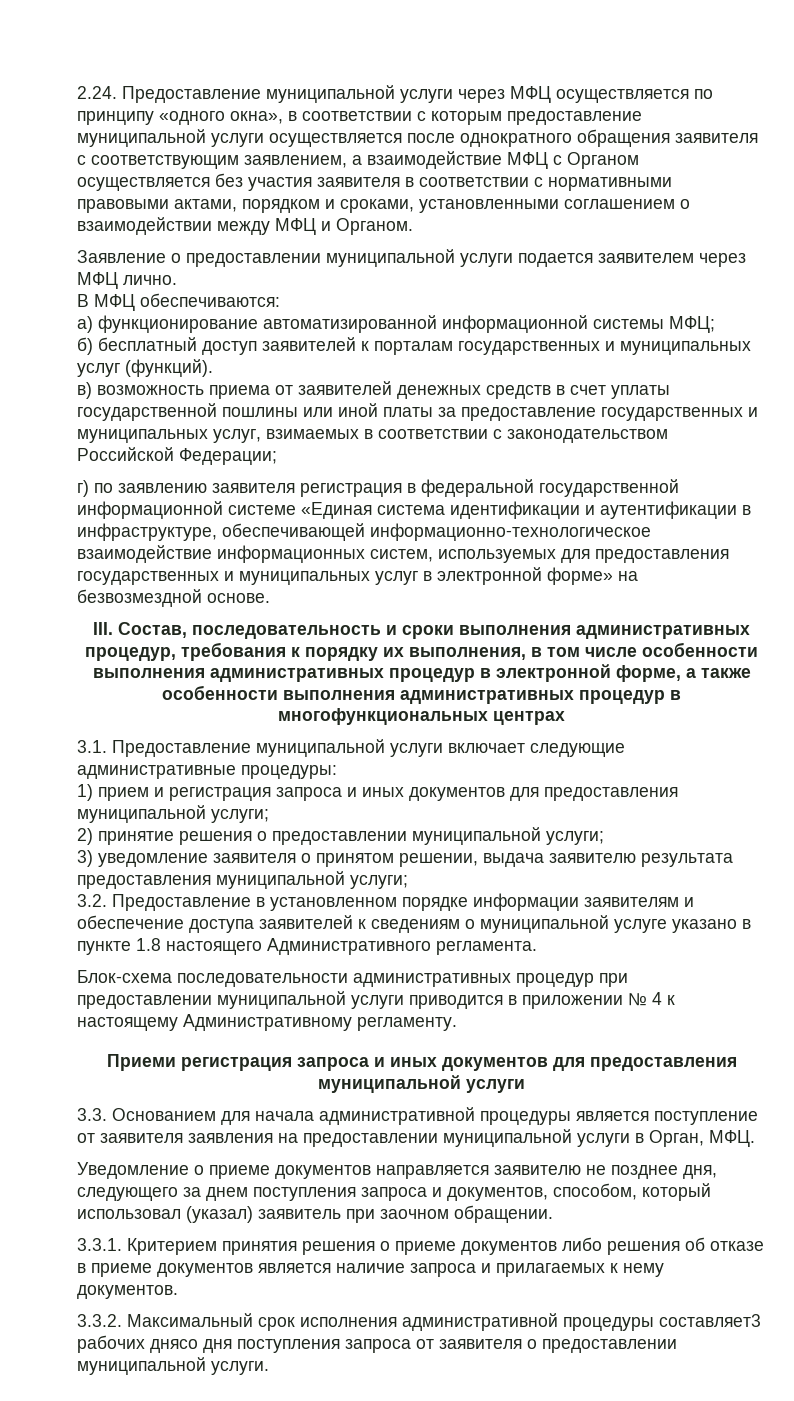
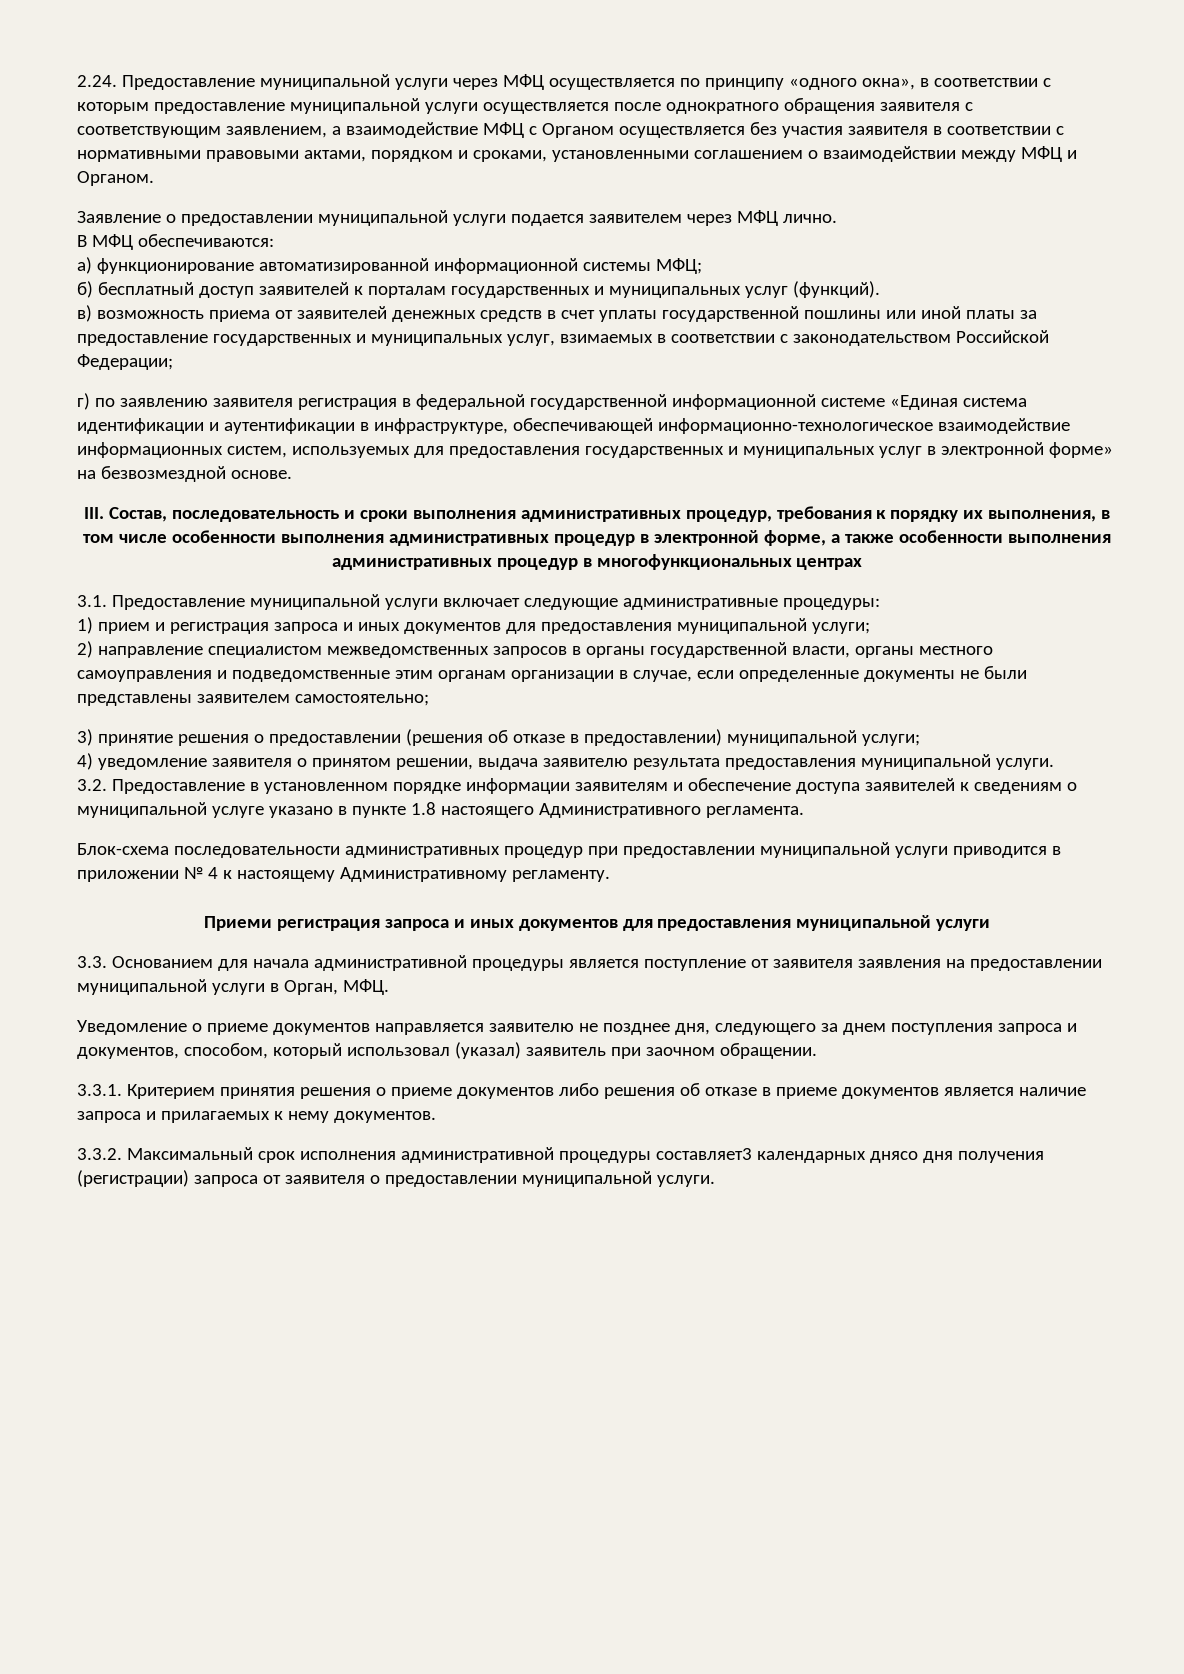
[98,827,604,845] [77,850,93,867] принятие решения о предоставлении муниципальной услуги; // 3) -> [97,642,993,658] [77,666,1027,682] [77,694,429,706] [77,729,920,746] [77,753,93,770] направление специалистом межведомственных запросов в органы государственной власти, органы местного самоуправления и подведомственные этим органам организации в случае, если определенные документы не были представлены заявителем самостоятельно; // 3) принятие решения о предоставлении (решения об отказе в предоставлении) муниципальной услуги; // 4)
[350,875,408,889] услуги; -> [995,758,1054,770] услуги.
[77,1335,145,1353] рабочих -> [756,1151,866,1163] календарных
[237,1339,340,1353] поступления -> [957,1151,1044,1163] [77,1170,189,1187] получения (регистрации)

